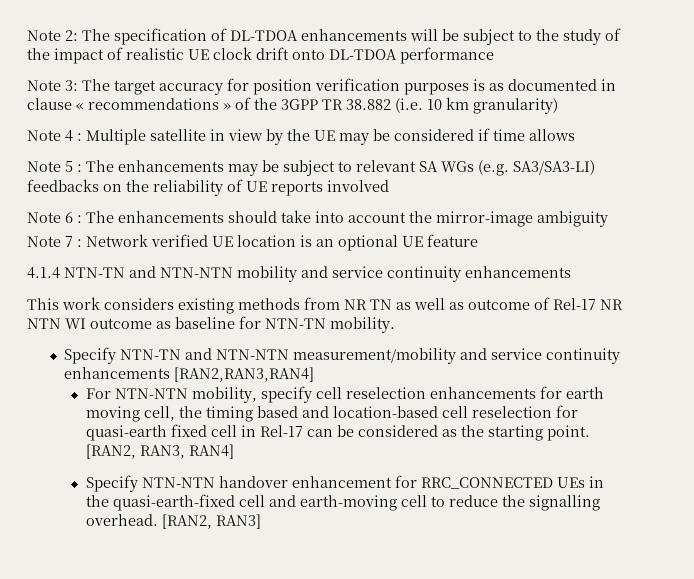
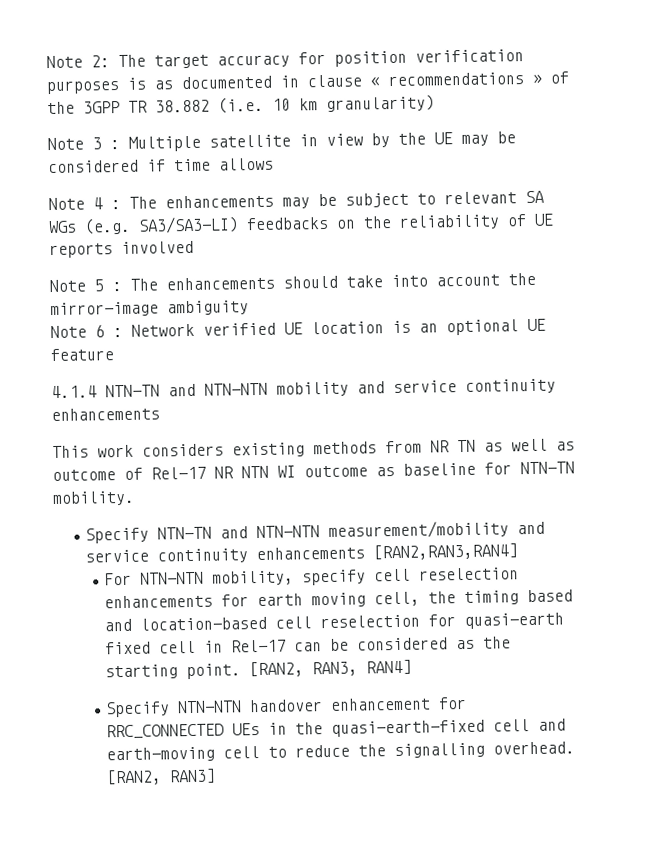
[114,28,621,45] [27,47,494,64] [27,79,110,91] specification of DL-TDOA enhancements will be subject to the study of the impact of realistic UE clock drift onto DL-TDOA performance // Note 3: The -> (146, 61) none
[65,130,73,142] 4 -> [92,137,102,150] 3
[65,161,73,172] 5 -> [93,197,103,210] 4
[65,212,73,223] 6 -> [94,279,104,292] 5
[65,236,73,247] 7 -> [95,324,105,338] 6

